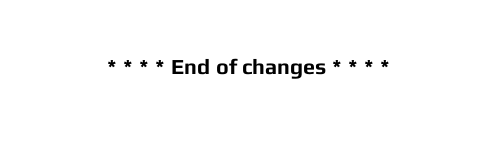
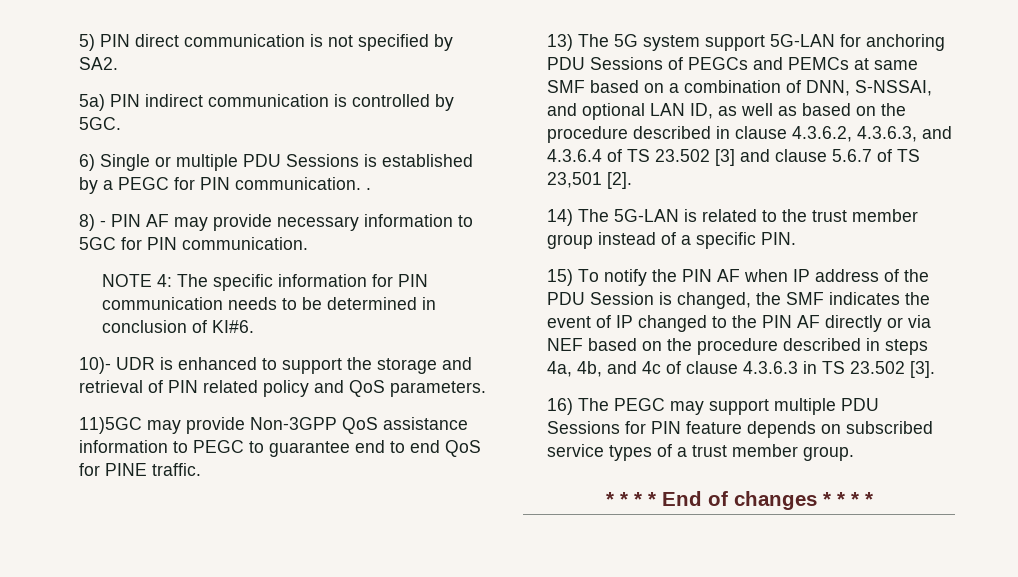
(107, 67) none -> [78,34,453,51] [78,57,118,70] [78,94,454,111] [78,117,121,130] [78,154,473,171] [78,177,371,194] [78,214,473,231] [78,237,308,250] [102,274,429,291] [102,297,437,310] [102,320,255,333] [78,357,472,374] [78,380,486,397] [78,417,468,434] [78,440,481,457] [78,463,201,476] [546,34,945,51] [546,57,918,70] [546,80,932,96] [546,103,906,120] [546,126,952,143] [546,149,920,166] [546,172,632,189] [546,209,918,226] [546,232,796,249] [546,269,929,286] [546,292,930,309] [546,315,931,332] [546,338,928,355] [546,361,935,378] [546,398,879,415] [546,421,933,438] [546,444,854,461] 5) PIN direct communication is not specified by SA2. // 5a) PIN indirect communication is controlled by 5GC. // 6) Single or multiple PDU Sessions is established by a PEGC for PIN communication. . // 8) - PIN AF may provide necessary information to 5GC for PIN communication. // NOTE 4: The specific information for PIN communication needs to be determined in conclusion of KI#6. // 10)- UDR is enhanced to support the storage and retrieval of PIN related policy and QoS parameters. // 11)5GC may provide Non-3GPP QoS assistance information to PEGC to guarantee end to end QoS for PINE traffic. // 13) The 5G system support 5G-LAN for anchoring PDU Sessions of PEGCs and PEMCs at same SMF based on a combination of DNN, S-NSSAI, and optional LAN ID, as well as based on the procedure described in clause 4.3.6.2, 4.3.6.3, and 4.3.6.4 of TS 23.502 [3] and clause 5.6.7 of TS 23,501 [2]. // 14) The 5G-LAN is related to the trust member group instead of a specific PIN. // 15) To notify the PIN AF when IP address of the PDU Session is changed, the SMF indicates the event of IP changed to the PIN AF directly or via NEF based on the procedure described in steps 4a, 4b, and 4c of clause 4.3.6.3 in TS 23.502 [3]. // 16) The PEGC may support multiple PDU Sessions for PIN feature depends on subscribed service types of a trust member group. //

